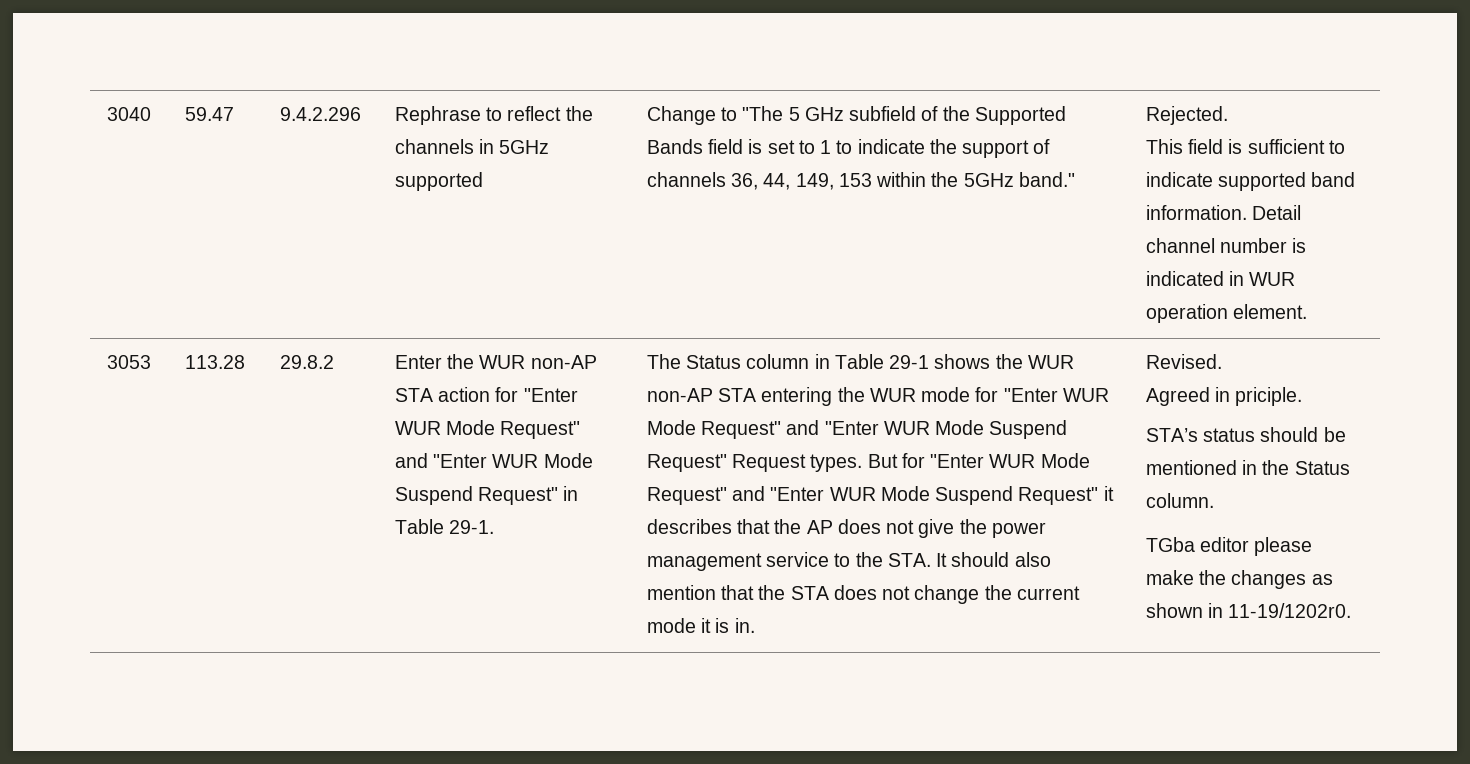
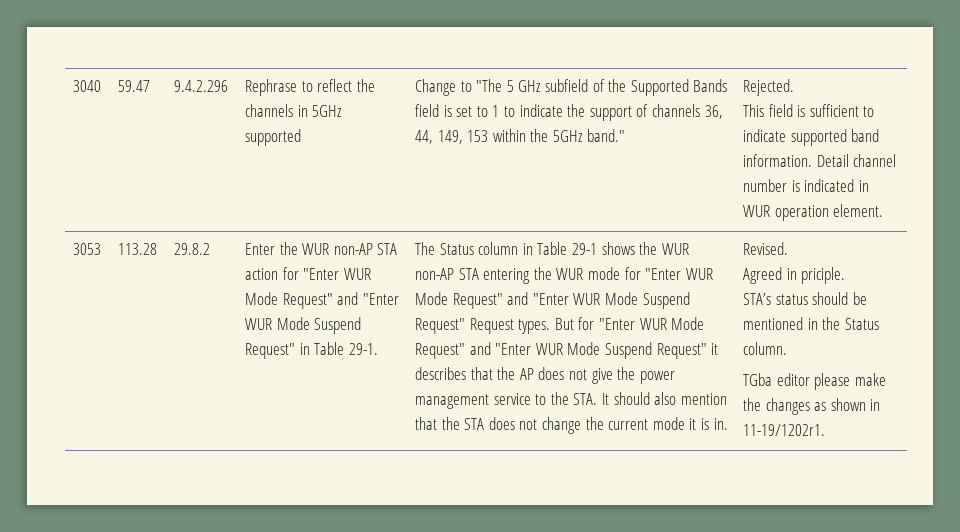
[1228,603,1352,618] 11-19/1202r0. -> [743,424,826,436] 11-19/1202r1.

